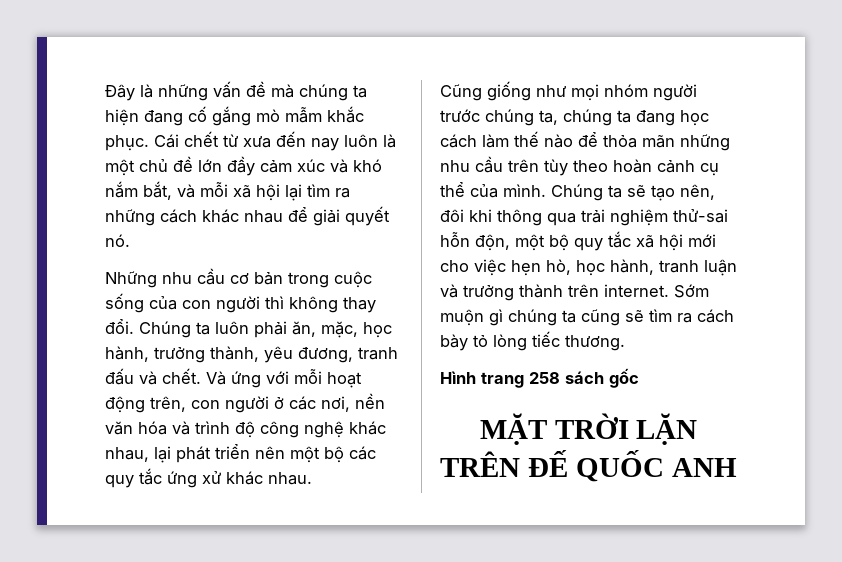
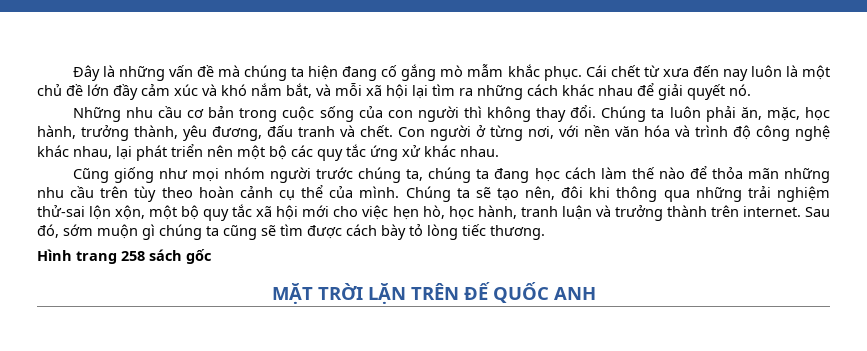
[358,347,398,360] [105,368,362,388] [105,396,350,413] tranh đấu và chết. Và ứng với mỗi hoạt động trên, con người ở các nơi, -> [267,125,579,141] đấu tranh và chết. Con người ở từng nơi, với
(576, 219) none -> [695,187,742,202] những
[440,232,510,251] hỗn độn, -> [89,205,146,220] lộn xộn,
[674,284,709,298] Sớm -> [805,207,831,217] [37,224,93,238] Sau đó, sớm
[677,313,692,323] ra -> [307,225,342,239] được

